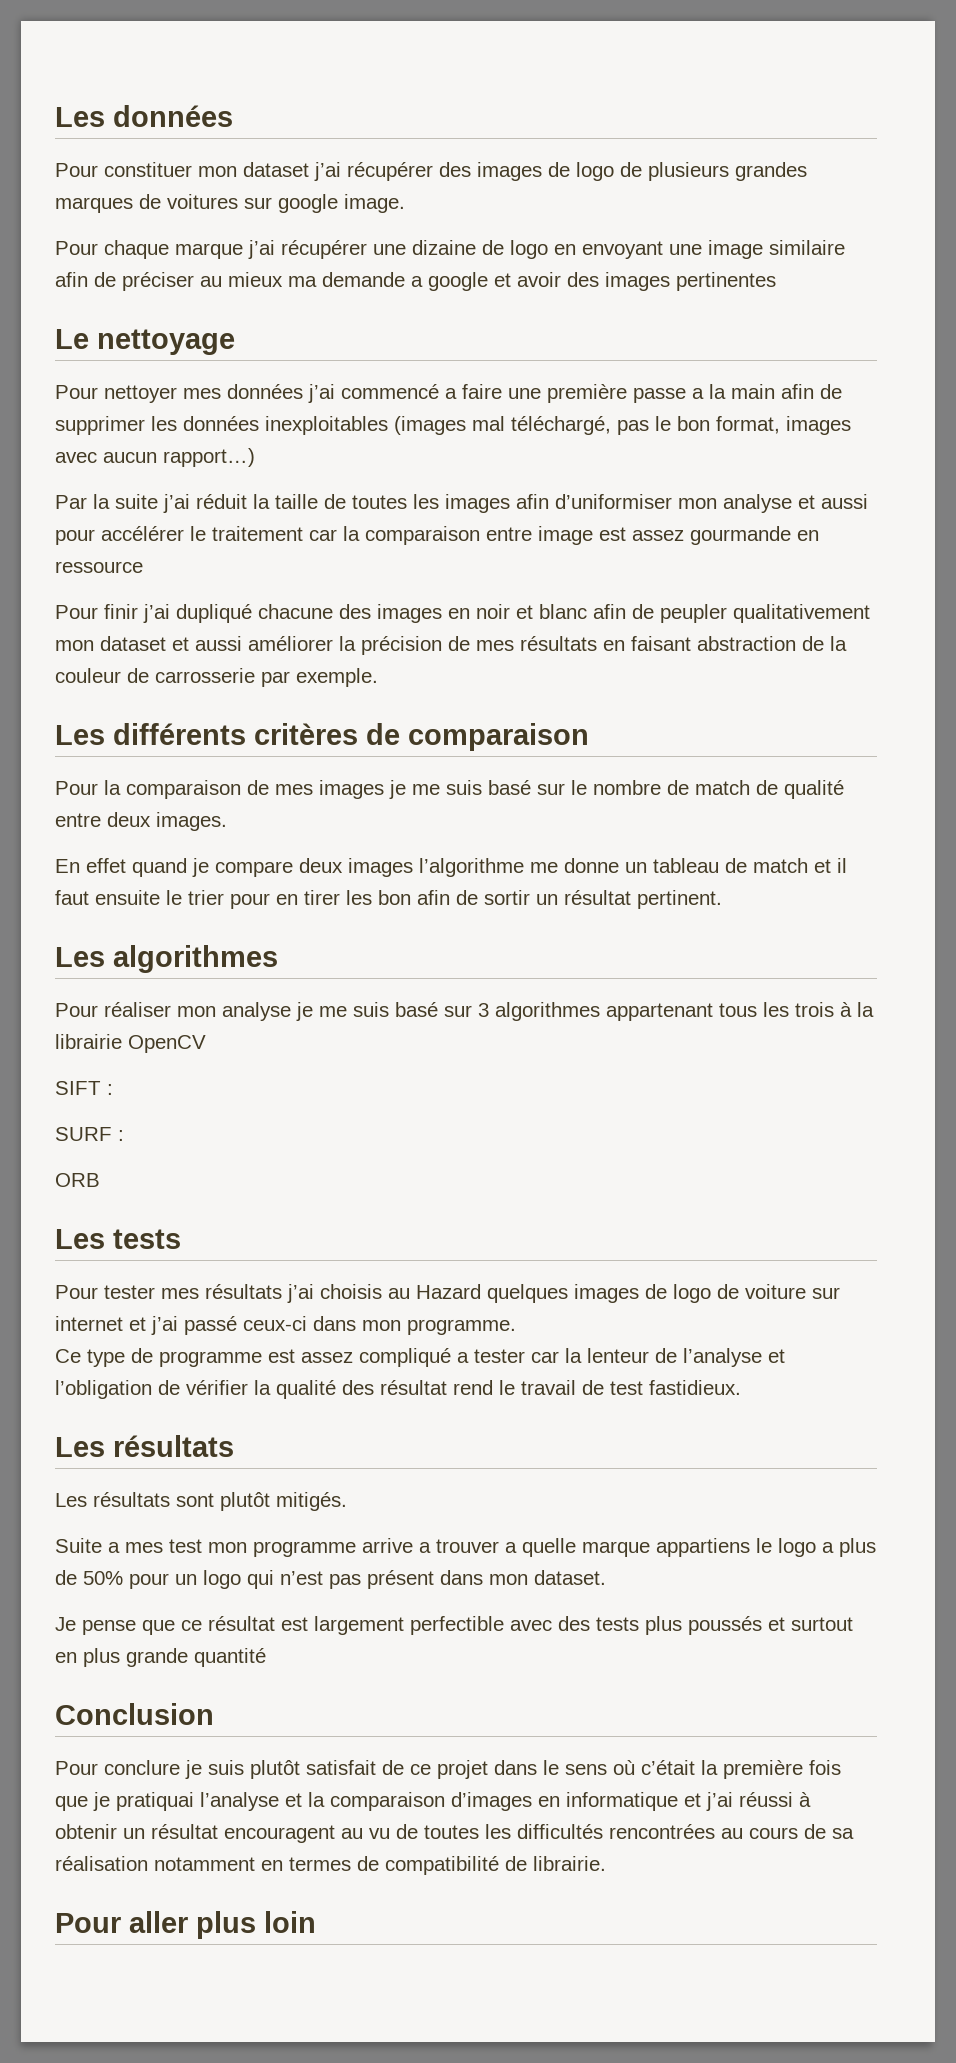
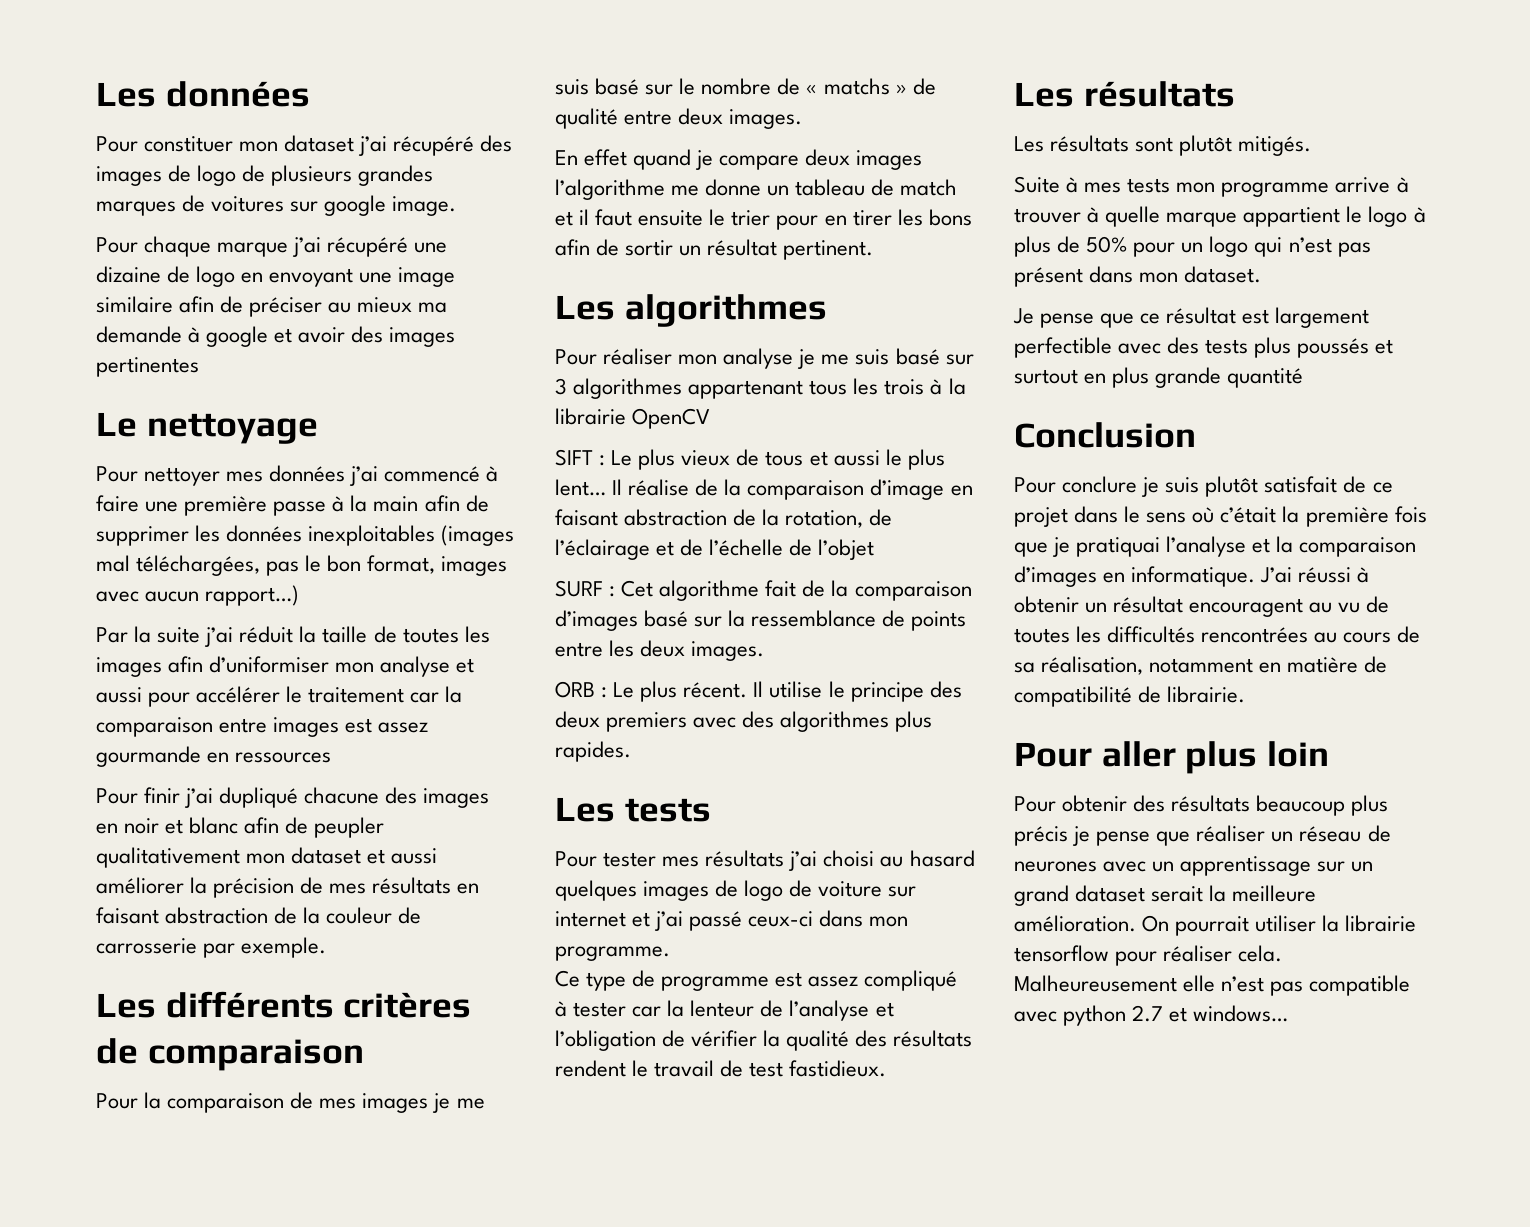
[347,162,433,181] récupérer -> [393,136,475,156] récupéré
[281,240,367,259] récupérer -> [327,237,409,257] récupéré
[411,276,423,287] a -> [188,327,201,343] à
[445,388,457,399] a -> [486,466,499,482] à
[692,388,704,399] a -> [332,496,345,512] à
[511,416,611,435] téléchargé, -> [136,555,261,576] téléchargées,
[538,526,593,545] image -> [273,717,340,737] images
[55,561,143,573] ressource -> [235,752,332,763] ressources
[695,780,750,795] match -> [806,78,907,95] « matchs »
[378,890,411,905] bon -> [928,209,972,226] bons
[55,1127,124,1141] [55,1173,100,1187] // SURF : // ORB -> [611,449,945,470] [555,479,973,500] [555,509,893,528] [555,539,875,560] [555,580,972,601] [555,610,967,631] [555,640,765,661] [555,681,962,702] [555,711,933,732] [555,741,631,762] Le plus vieux de tous et aussi le plus lent… Il réalise de la comparaison d’image en faisant abstraction de la rotation, de l’éclairage et de l’échelle de l’objet // SURF : Cet algorithme fait de la comparaison d’images basé sur la ressemblance de points entre les deux images. // ORB : Le plus récent. Il utilise le principe des deux premiers avec des algorithmes plus rapides.
[320,1284,481,1299] choisis au Hazard -> [823,850,975,867] choisi au hasard
[457,1352,469,1363] a -> [555,1001,567,1017] à
[380,1380,493,1395] résultat rend -> [893,1030,973,1047] [555,1060,626,1077] résultats rendent
[108,1538,517,1557] a mes test mon programme arrive a trouver a -> [1066,177,1409,197] [1014,207,1100,223] à mes tests mon programme arrive à trouver à
[656,1538,750,1557] appartiens -> [1243,207,1341,227] appartient
[822,1542,834,1553] a -> [1413,207,1426,223] à
[566,1792,733,1811] informatique et j’ai -> [1131,566,1293,587] informatique. J’ai
[55,1856,148,1871] réalisation -> [1041,656,1144,675] réalisation,
[289,1857,351,1871] termes -> [1287,657,1359,673] matière
(316, 1922) none -> [1014,795,1389,816] [1014,825,1391,846] [1014,856,1374,876] [1014,885,1317,906] [1014,915,1417,936] [1014,945,1283,966] [1014,975,1411,996] [1014,1005,1289,1026] // Pour obtenir des résultats beaucoup plus précis je pense que réaliser un réseau de neurones avec un apprentissage sur un grand dataset serait la meilleure amélioration. On pourrait utiliser la librairie tensorflow pour réaliser cela. Malheureusement elle n’est pas compatible avec python 2.7 et windows…

